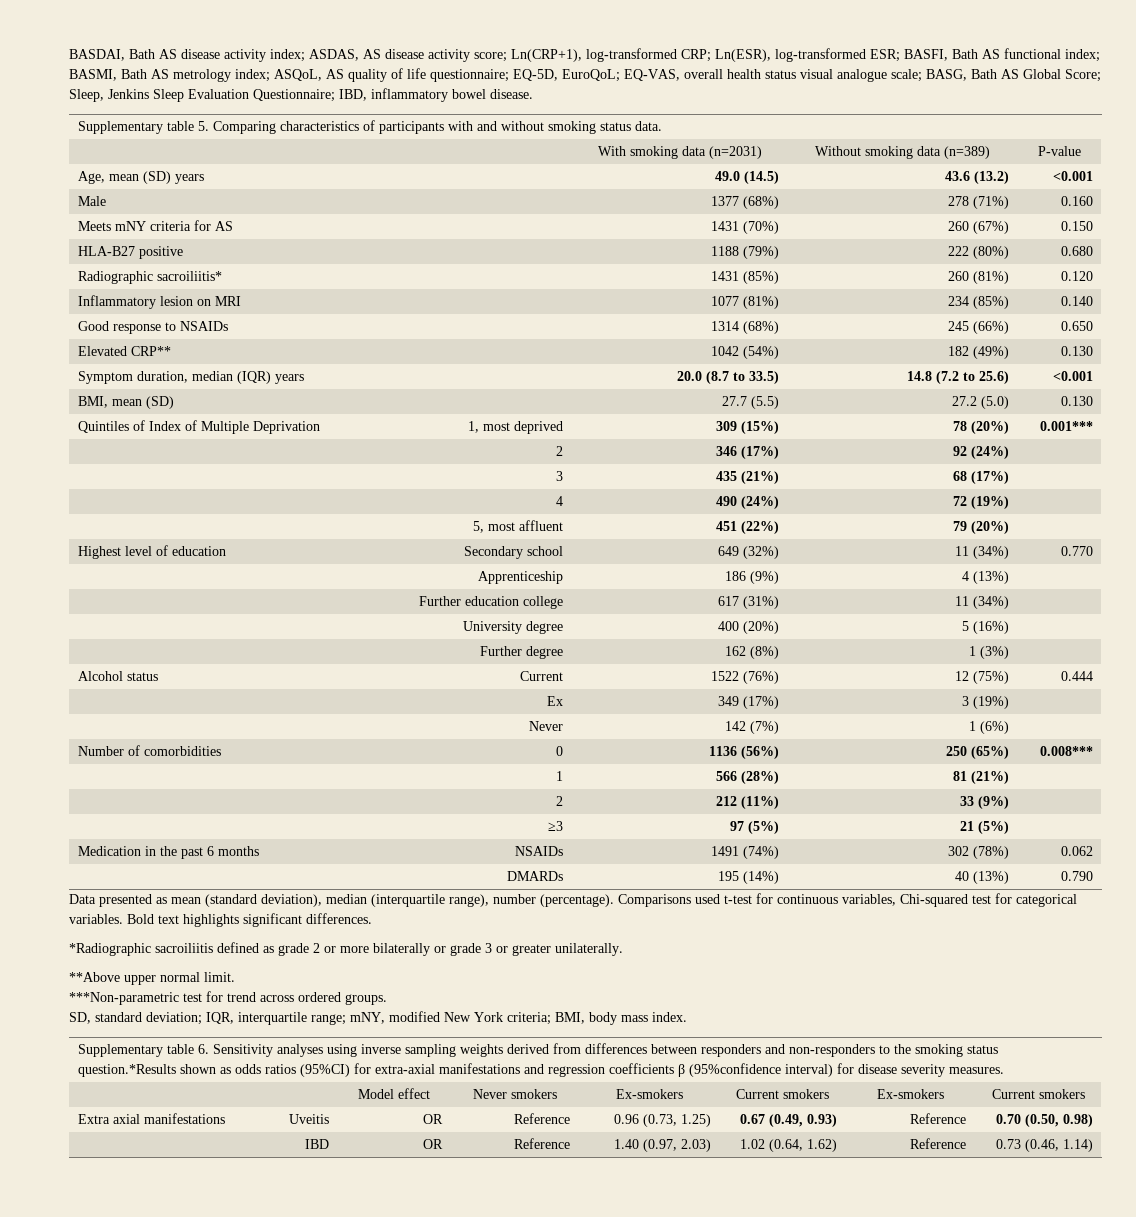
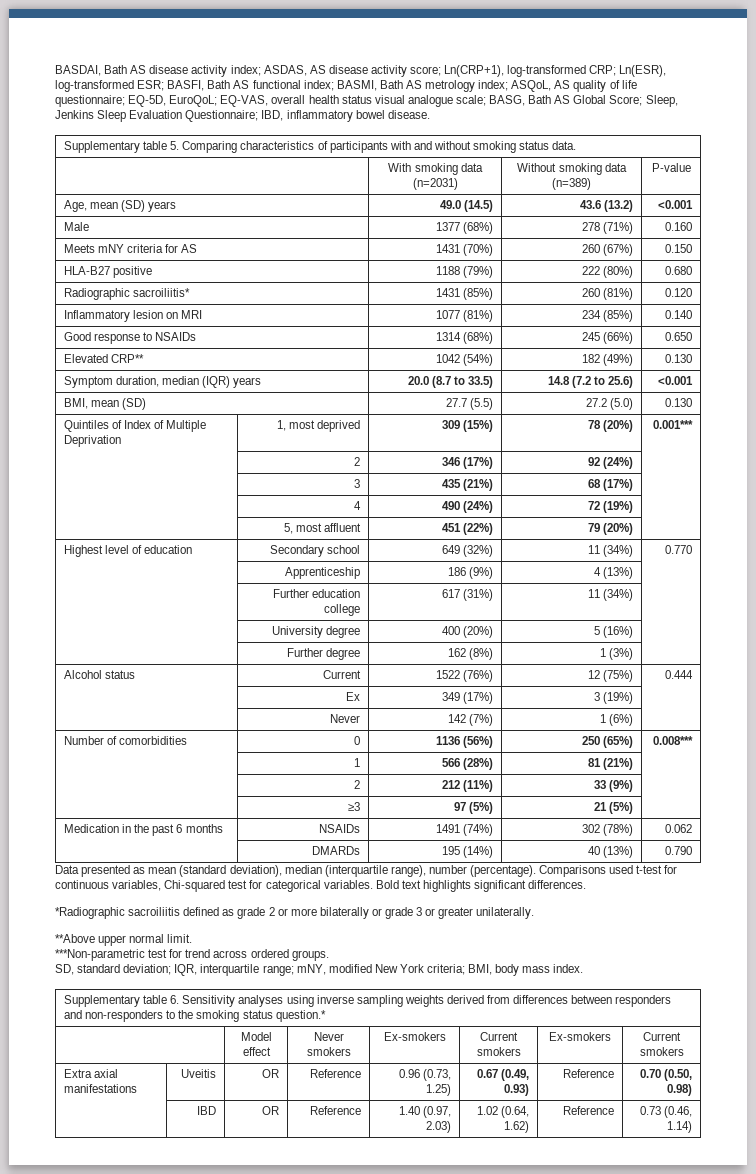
[77,1063,1004,1077] question.*Results shown as odds ratios (95%CI) for extra-axial manifestations and regression coefficients β (95%confidence interval) for disease severity measures. -> [275,1010,326,1022] question.*

